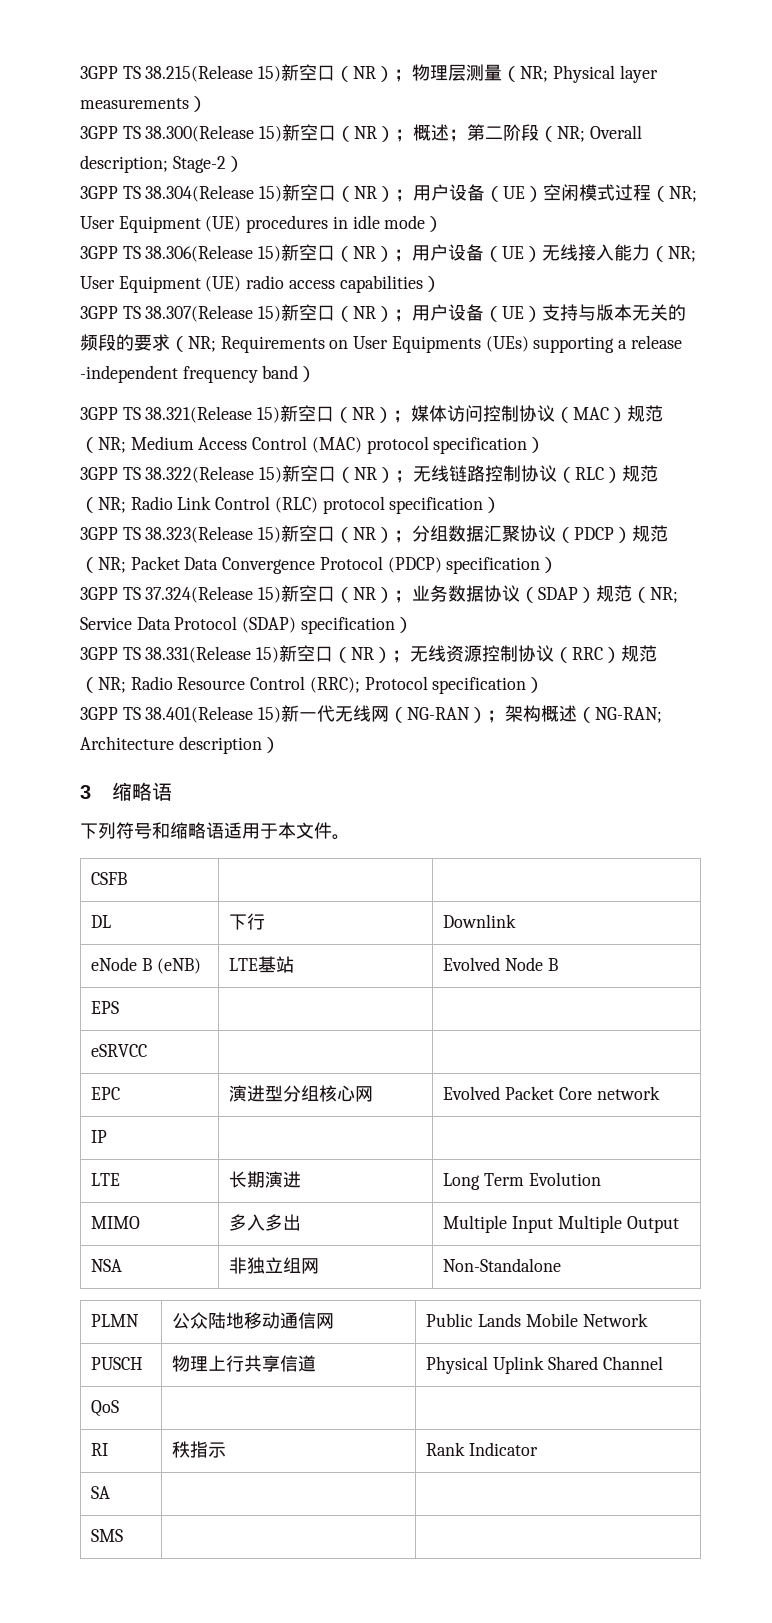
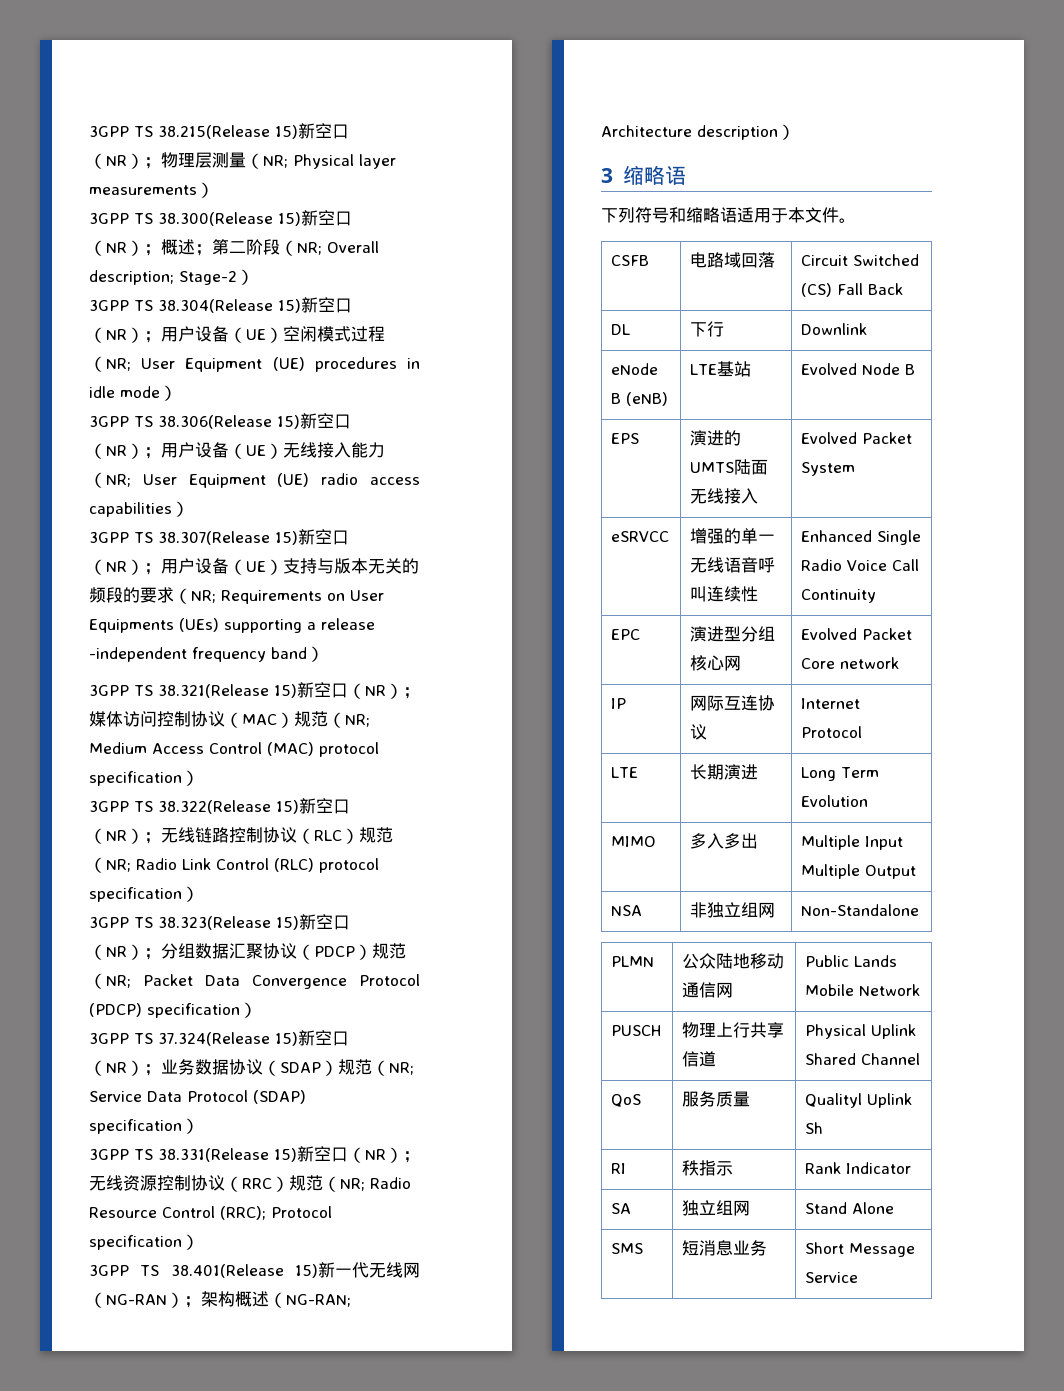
(128, 878) | -> [690,252,776,268] [801,254,920,266] [801,283,904,297] 电路域回落 | Circuit Switched (CS) Fall Back
[91,1044,148,1057] | // eSRVCC | | -> [690,430,742,446] [690,459,769,475] [690,488,759,504] [801,432,913,444] [801,462,856,476] [611,531,670,542] [690,528,776,544] [690,557,776,573] [690,586,759,602] [801,530,922,545] [801,559,920,571] [801,589,877,603] 演进的UMTS陆面无线接入 | Evolved Packet System // eSRVCC | 增强的单一无线语音呼叫连续性 | Enhanced Single Radio Voice Call Continuity
(108, 1136) | -> [690,695,776,711] [690,724,708,740] [801,698,861,709] [801,726,863,738] 网际互连协议 | Internet Protocol
(120, 1408) | -> [682,1091,751,1107] [805,1093,913,1108] [805,1122,824,1134] 服务质量 | Qualityl Uplink Sh
[91,1529,124,1542] | // SMS | | -> [682,1200,751,1216] [805,1202,895,1214] [611,1243,644,1254] [682,1240,768,1256] [805,1242,916,1257] [805,1272,859,1283] 独立组网 | Stand Alone // SMS | 短消息业务 | Short Message Service

